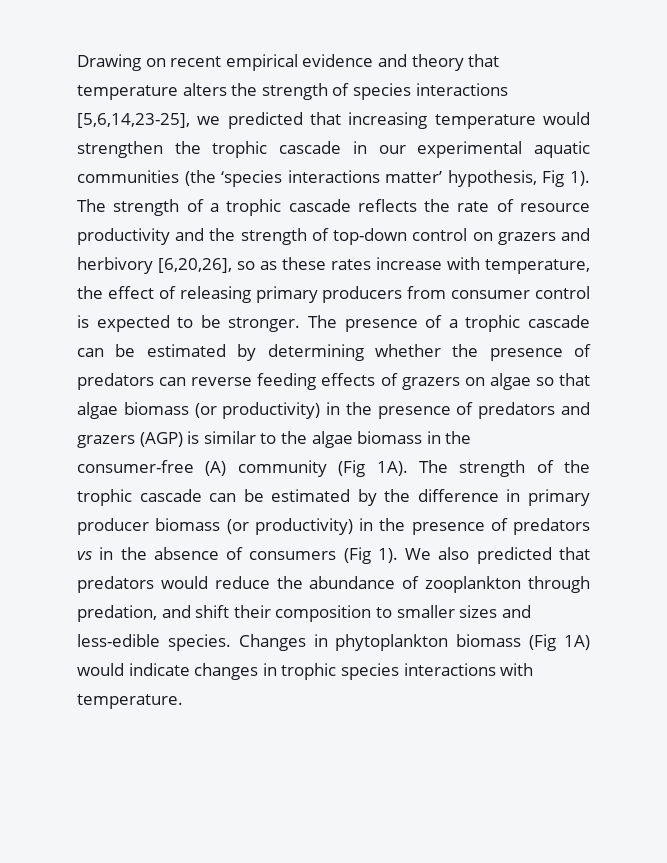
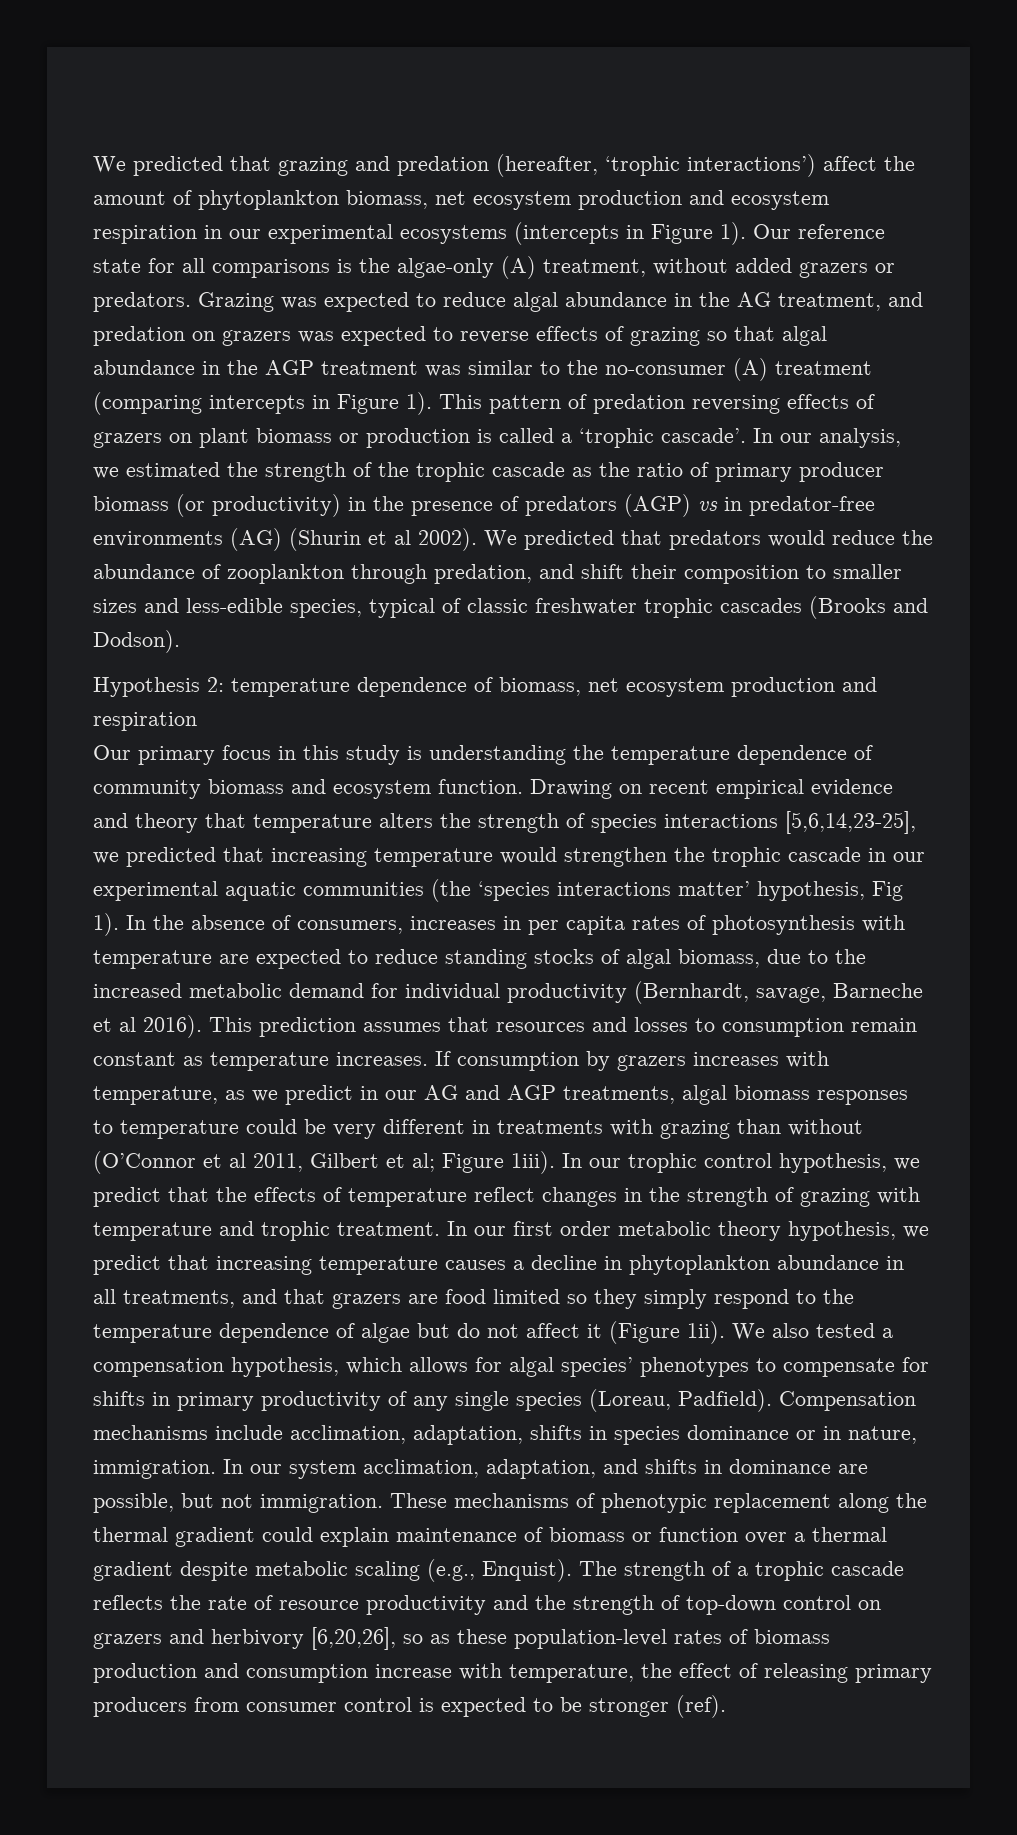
(77, 62) none -> [93,154,915,177] [93,190,829,210] [93,222,885,245] [93,256,895,279] [93,292,923,312] [93,326,827,346] [93,358,872,381] [93,392,875,415] [93,428,901,448] [93,462,884,482] [93,494,875,517] [93,528,933,551] [93,564,902,584] [93,596,928,619] [93,630,180,653] [93,677,877,697] [93,712,197,731] [93,745,873,765] [93,779,523,799] We predicted that grazing and predation (hereafter, ‘trophic interactions’) affect the amount of phytoplankton biomass, net ecosystem production and ecosystem respiration in our experimental ecosystems (intercepts in Figure 1). Our reference state for all comparisons is the algae-only (A) treatment, without added grazers or predators. Grazing was expected to reduce algal abundance in the AG treatment, and predation on grazers was expected to reverse effects of grazing so that algal abundance in the AGP treatment was similar to the no-consumer (A) treatment (comparing intercepts in Figure 1). This pattern of predation reversing effects of grazers on plant biomass or production is called a ‘trophic cascade’. In our analysis, we estimated the strength of the trophic cascade as the ratio of primary producer biomass (or productivity) in the presence of predators (AGP) vs in predator-free environments (AG) (Shurin et al 2002). We predicted that predators would reduce the abundance of zooplankton through predation, and shift their composition to smaller sizes and less-edible species, typical of classic freshwater trophic cascades (Brooks and Dodson). // Hypothesis 2: temperature dependence of biomass, net ecosystem production and respiration // Our primary focus in this study is understanding the temperature dependence of community biomass and ecosystem function.
(590, 178) none -> [126,915,905,935] [93,949,866,969] [93,981,923,1004] [93,1015,917,1038] [93,1051,829,1071] [93,1085,908,1105] [93,1119,863,1139] [93,1151,920,1174] [93,1187,920,1207] [93,1221,929,1241] [93,1255,904,1275] [93,1289,854,1309] [93,1321,893,1344] [93,1357,929,1377] [93,1389,916,1412] [93,1425,917,1445] [93,1459,868,1479] [93,1493,927,1513] [93,1527,887,1547] [93,1559,572,1582] In the absence of consumers, increases in per capita rates of photosynthesis with temperature are expected to reduce standing stocks of algal biomass, due to the increased metabolic demand for individual productivity (Bernhardt, savage, Barneche et al 2016). This prediction assumes that resources and losses to consumption remain constant as temperature increases. If consumption by grazers increases with temperature, as we predict in our AG and AGP treatments, algal biomass responses to temperature could be very different in treatments with grazing than without (O’Connor et al 2011, Gilbert et al; Figure 1iii). In our trophic control hypothesis, we predict that the effects of temperature reflect changes in the strength of grazing with temperature and trophic treatment. In our first order metabolic theory hypothesis, we predict that increasing temperature causes a decline in phytoplankton abundance in all treatments, and that grazers are food limited so they simply respond to the temperature dependence of algae but do not affect it (Figure 1ii). We also tested a compensation hypothesis, which allows for algal species’ phenotypes to compensate for shifts in primary productivity of any single species (Loreau, Padfield). Compensation mechanisms include acclimation, adaptation, shifts in species dominance or in nature, immigration. In our system acclimation, adaptation, and shifts in dominance are possible, but not immigration. These mechanisms of phenotypic replacement along the thermal gradient could explain maintenance of biomass or function over a thermal gradient despite metabolic scaling (e.g., Enquist).
[331,259,371,270] rates -> [514,1629,830,1649] [93,1663,368,1683] population-level rates of biomass production and consumption
[228,315,591,332] [77,344,591,361] [77,373,591,390] [77,402,590,419] [77,431,472,448] [77,460,590,477] [77,489,590,506] [77,518,590,535] [77,547,590,564] [77,576,590,593] [77,605,531,622] [77,634,590,651] [77,663,534,680] [77,694,183,709] stronger. The presence of a trophic cascade can be estimated by determining whether the presence of predators can reverse feeding effects of grazers on algae so that algae biomass (or productivity) in the presence of predators and grazers (AGP) is similar to the algae biomass in the consumer-free (A) community (Fig 1A). The strength of the trophic cascade can be estimated by the difference in primary producer biomass (or productivity) in the presence of predators vs in the absence of consumers (Fig 1). We also predicted that predators would reduce the abundance of zooplankton through predation, and shift their composition to smaller sizes and less-edible species. Changes in phytoplankton biomass (Fig 1A) would indicate changes in trophic species interactions with temperature. -> [589,1695,726,1718] stronger (ref).

